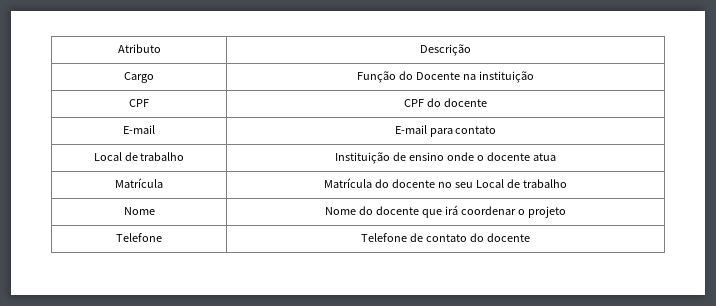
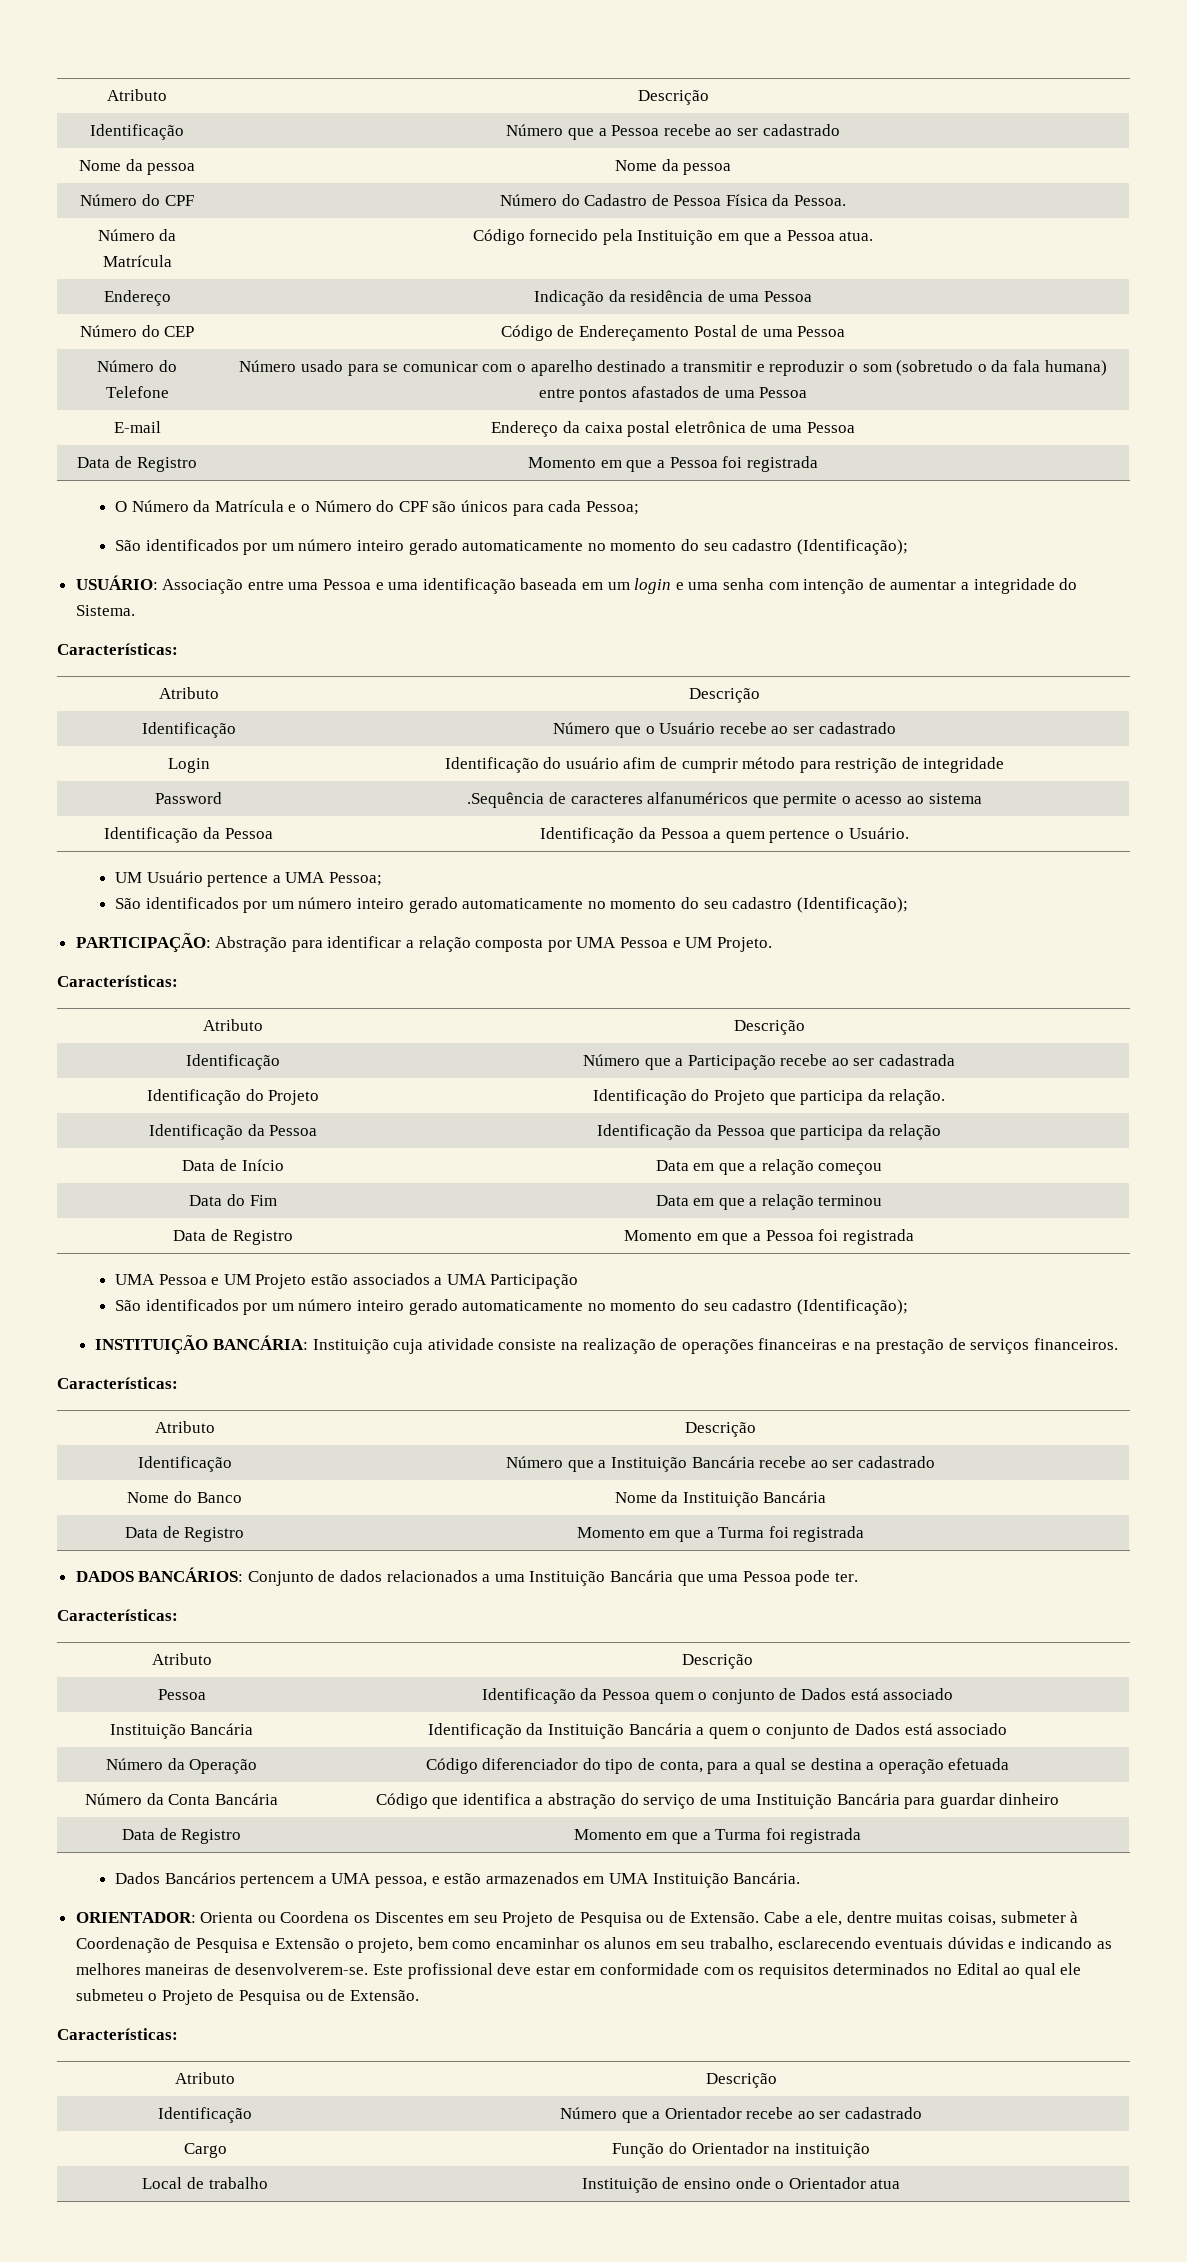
[117,44,161,53] [419,44,471,56] Atributo | Descrição -> [107,89,167,101] [637,90,709,105] [90,124,184,140] [506,124,840,140] [78,159,196,175] [614,159,732,175] [80,194,194,206] [499,194,847,206] [97,229,177,241] [102,255,172,267] [472,229,874,245] [103,290,171,306] [534,290,812,306] [79,325,195,337] [500,325,846,341] [97,360,177,372] [105,386,169,398] [239,360,1107,376] [538,386,808,402] [113,421,161,433] [491,421,855,437] [77,456,197,472] [528,456,818,472] [115,500,639,516] [115,539,908,555] [75,575,1078,594] [75,605,135,616] [57,643,178,655] [158,687,219,699] [689,688,760,703] [141,722,236,738] [553,722,896,738] [167,758,210,773] [444,757,1005,773] [155,792,222,804] [467,792,982,808] [104,827,273,843] [540,827,909,843] [115,871,383,887] [115,897,908,913] [75,933,772,952] [57,975,178,987] [203,1019,263,1031] [733,1020,805,1035] [186,1054,280,1070] [582,1054,956,1070] [146,1089,320,1105] [592,1089,946,1105] [148,1124,318,1140] [596,1124,942,1140] [182,1159,284,1171] [655,1159,883,1175] [189,1194,277,1206] [655,1194,883,1210] [173,1229,293,1245] [624,1229,914,1245] [115,1273,579,1289] [115,1299,908,1315] [95,1335,1118,1354] [57,1377,178,1389] [154,1421,215,1433] [685,1422,756,1437] [137,1456,232,1472] [506,1456,935,1472] [127,1491,242,1503] [614,1491,827,1507] [124,1526,245,1542] [576,1526,865,1542] [75,1567,858,1586] [57,1609,178,1621] [151,1653,212,1665] [682,1654,753,1669] [157,1689,206,1700] [481,1688,954,1704] [109,1723,254,1739] [427,1723,1008,1739] [105,1758,258,1774] [425,1758,1010,1774] [85,1793,278,1805] [375,1793,1060,1809] [121,1828,242,1844] [573,1828,862,1844] [115,1872,801,1888] [75,1911,1079,1927] [75,1937,1112,1953] [75,1963,1082,1979] [75,1989,419,2005] [57,2028,178,2040] [175,2072,235,2084] [705,2073,777,2088] [158,2107,252,2123] [559,2107,923,2123] Atributo | Descrição // Identificação | Número que a Pessoa recebe ao ser cadastrado // Nome da pessoa | Nome da pessoa // Número do CPF | Número do Cadastro de Pessoa Física da Pessoa. // Número da Matrícula | Código fornecido pela Instituição em que a Pessoa atua. // Endereço | Indicação da residência de uma Pessoa // Número do CEP | Código de Endereçamento Postal de uma Pessoa // Número do Telefone | Número usado para se comunicar com o aparelho destinado a transmitir e reproduzir o som (sobretudo o da fala humana) entre pontos afastados de uma Pessoa // E-mail | Endereço da caixa postal eletrônica de uma Pessoa // Data de Registro | Momento em que a Pessoa foi registrada // O Número da Matrícula e o Número do CPF são únicos para cada Pessoa; // São identificados por um número inteiro gerado automaticamente no momento do seu cadastro (Identificação); // USUÁRIO: Associação entre uma Pessoa e uma identificação baseada em um login e uma senha com intenção de aumentar a integridade do Sistema. // Características: // Atributo | Descrição // Identificação | Número que o Usuário recebe ao ser cadastrado // Login | Identificação do usuário afim de cumprir método para restrição de integridade // Password | .Sequência de caracteres alfanuméricos que permite o acesso ao sistema // Identificação da Pessoa | Identificação da Pessoa a quem pertence o Usuário. // UM Usuário pertence a UMA Pessoa; // São identificados por um número inteiro gerado automaticamente no momento do seu cadastro (Identificação); // PARTICIPAÇÃO: Abstração para identificar a relação composta por UMA Pessoa e UM Projeto. // Características: // Atributo | Descrição // Identificação | Número que a Participação recebe ao ser cadastrada // Identificação do Projeto | Identificação do Projeto que participa da relação. // Identificação da Pessoa | Identificação da Pessoa que participa da relação // Data de Início | Data em que a relação começou // Data do Fim | Data em que a relação terminou // Data de Registro | Momento em que a Pessoa foi registrada // UMA Pessoa e UM Projeto estão associados a UMA Participação // São identificados por um número inteiro gerado automaticamente no momento do seu cadastro (Identificação); // INSTITUIÇÃO BANCÁRIA: Instituição cuja atividade consiste na realização de operações financeiras e na prestação de serviços financeiros. // Características: // Atributo | Descrição // Identificação | Número que a Instituição Bancária recebe ao ser cadastrado // Nome do Banco | Nome da Instituição Bancária // Data de Registro | Momento em que a Turma foi registrada // DADOS BANCÁRIOS: Conjunto de dados relacionados a uma Instituição Bancária que uma Pessoa pode ter. // Características: // Atributo | Descrição // Pessoa | Identificação da Pessoa quem o conjunto de Dados está associado // Instituição Bancária | Identificação da Instituição Bancária a quem o conjunto de Dados está associado // Número da Operação | Código diferenciador do tipo de conta, para a qual se destina a operação efetuada // Número da Conta Bancária | Código que identifica a abstração do serviço de uma Instituição Bancária para guardar dinheiro // Data de Registro | Momento em que a Turma foi registrada // Dados Bancários pertencem a UMA pessoa, e estão armazenados em UMA Instituição Bancária. // ORIENTADOR: Orienta ou Coordena os Discentes em seu Projeto de Pesquisa ou de Extensão. Cabe a ele, dentre muitas coisas, submeter à Coordenação de Pesquisa e Extensão o projeto, bem como encaminhar os alunos em seu trabalho, esclarecendo eventuais dúvidas e indicando as melhores maneiras de desenvolverem-se. Este profissional deve estar em conformidade com os requisitos determinados no Edital ao qual ele submeteu o Projeto de Pesquisa ou de Extensão. // Características: // Atributo | Descrição // Identificação | Número que a Orientador recebe ao ser cadastrado
[415,72,460,80] Docente -> [691,2142,769,2154] Orientador
[129,99,149,107] [404,98,487,107] [123,125,155,134] [394,125,497,137] // CPF | CPF do docente // E-mail | E-mail para contato -> (870, 2150) none
[486,152,530,161] docente -> [788,2177,866,2189] Orientador
[115,178,163,188] [324,178,567,188] [123,207,155,215] [325,205,566,218] [116,233,162,242] [361,233,530,242] // Matrícula | Matrícula do docente no seu Local de trabalho // Nome | Nome do docente que irá coordenar o projeto // Telefone | Telefone de contato do docente -> (901, 2184) none

